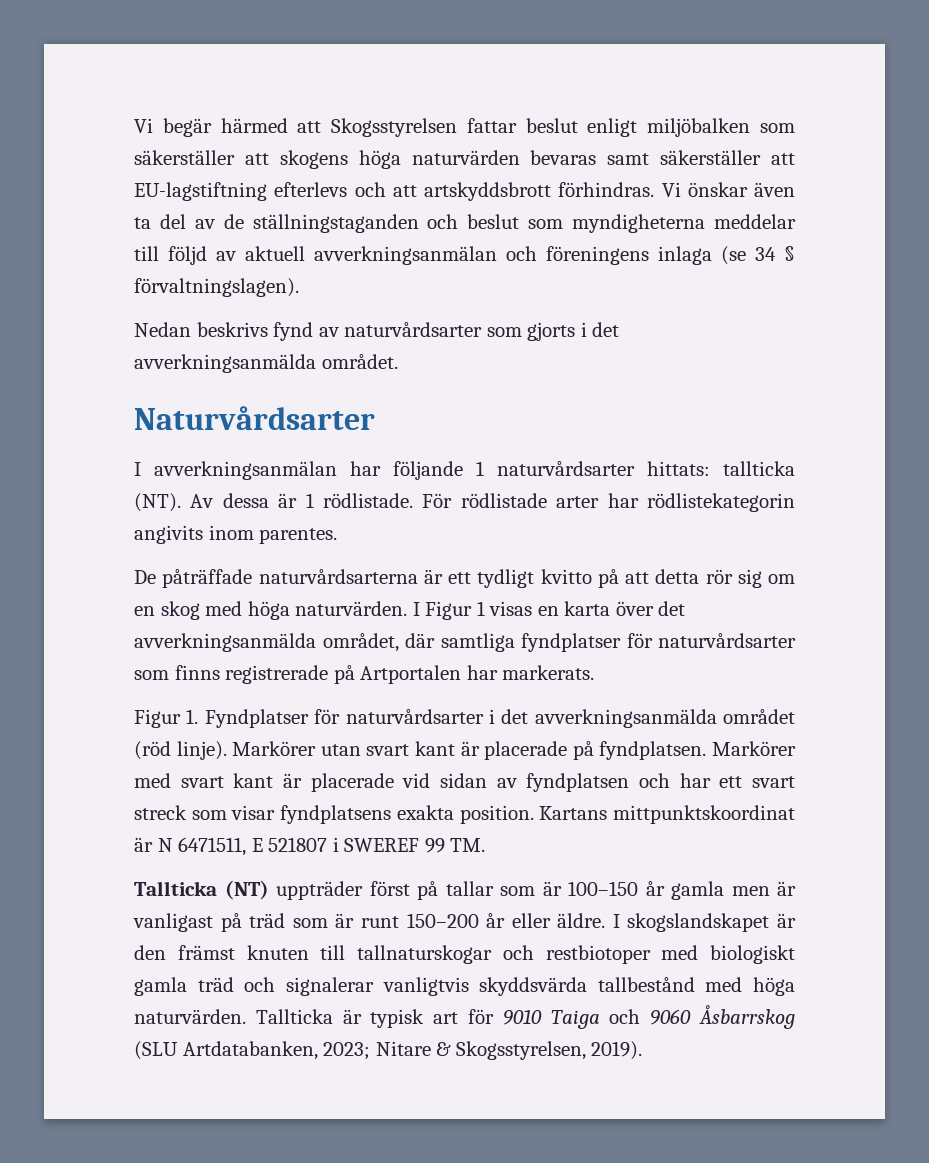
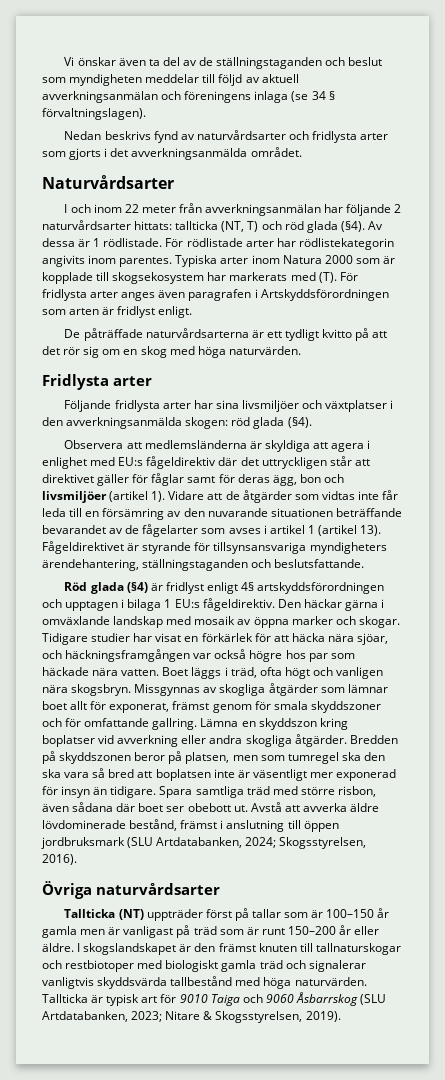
[134,118,796,137] [134,150,795,169] [134,182,681,201] Vi begär härmed att Skogsstyrelsen fattar beslut enligt miljöbalken som säkerställer att skogens höga naturvärden bevaras samt säkerställer att EU-lagstiftning efterlevs och att artskyddsbrott förhindras. Vi -> [64,57,75,66] Vi
[572,214,706,233] myndigheterna -> [69,74,143,86] myndigheten
(483, 329) none -> [288,131,389,143] och fridlysta arter
(141, 469) none -> [70,203,202,213] och inom 22 meter från
[476,461,484,476] 1 -> [394,204,402,213] 2
[134,493,181,512] (NT). -> [221,221,365,233] (NT, T) och röd glada (§4).
(338, 536) none -> [175,255,395,267] [42,272,358,284] [42,289,389,301] [42,306,193,318] Typiska arter inom Natura 2000 som är kopplade till skogsekosystem har markerats med (T). För fridlysta arter anges även paragrafen i Artskyddsförordningen som arten är fridlyst enligt.
[655,569,700,584] detta -> [42,346,60,355] det
[412,601,686,620] [134,633,796,652] [134,665,595,684] [134,709,795,728] [134,741,797,760] [134,773,795,792] [134,805,795,824] [134,837,486,856] I Figur 1 visas en karta över det avverkningsanmälda området, där samtliga fyndplatser för naturvårdsarter som finns registrerade på Artportalen har markerats. // Figur 1. Fyndplatser för naturvårdsarter i det avverkningsanmälda området (röd linje). Markörer utan svart kant är placerade på fyndplatsen. Markörer med svart kant är placerade vid sidan av fyndplatsen och har ett svart streck som visar fyndplatsens exakta position. Kartans mittpunktskoordinat är N 6471511, E 521807 i SWEREF 99 TM. -> [42,374,152,390] [64,400,394,412] [42,417,312,429] [64,440,371,452] [42,456,370,469] [42,473,344,486] [42,490,399,503] [42,508,402,520] [42,524,382,537] [42,541,387,554] [42,559,365,571] [64,582,385,594] [42,598,385,611] [42,616,400,628] [42,633,389,645] [42,649,355,662] [42,667,384,679] [42,683,388,696] [42,701,381,713] [42,718,348,730] [42,734,398,747] [42,751,385,764] [42,768,397,781] [42,786,376,798] [42,802,380,812] [42,819,339,832] [41,837,367,849] [42,854,77,865] [42,881,220,899] // Fridlysta arter // Följande fridlysta arter har sina livsmiljöer och växtplatser i den avverkningsanmälda skogen: röd glada (§4). // Observera att medlemsländerna är skyldiga att agera i enlighet med EU:s fågeldirektiv där det uttryckligen står att direktivet gäller för fåglar samt för deras ägg, bon och livsmiljöer (artikel 1). Vidare att de åtgärder som vidtas inte får leda till en försämring av den nuvarande situationen beträffande bevarandet av de fågelarter som avses i artikel 1 (artikel 13). Fågeldirektivet är styrande för tillsynsansvariga myndigheters ärendehantering, ställningstaganden och beslutsfattande. // Röd glada (§4) är fridlyst enligt 4§ artskyddsförordningen och upptagen i bilaga 1 EU:s fågeldirektiv. Den häckar gärna i omväxlande landskap med mosaik av öppna marker och skogar. Tidigare studier har visat en förkärlek för att häcka nära sjöar, och häckningsframgången var också högre hos par som häckade nära vatten. Boet läggs i träd, ofta högt och vanligen nära skogsbryn. Missgynnas av skogliga åtgärder som lämnar boet allt för exponerat, främst genom för smala skyddszoner och för omfattande gallring. Lämna en skyddszon kring boplatser vid avverkning eller andra skogliga åtgärder. Bredden på skyddszonen beror på platsen, men som tumregel ska den ska vara så bred att boplatsen inte är väsentligt mer exponerad för insyn än tidigare. Spara samtliga träd med större risbon, även sådana där boet ser obebott ut. Avstå att avverka äldre lövdominerade bestånd, främst i anslutning till öppen jordbruksmark (SLU Artdatabanken, 2024; Skogsstyrelsen, 2016). // Övriga naturvårdsarter

